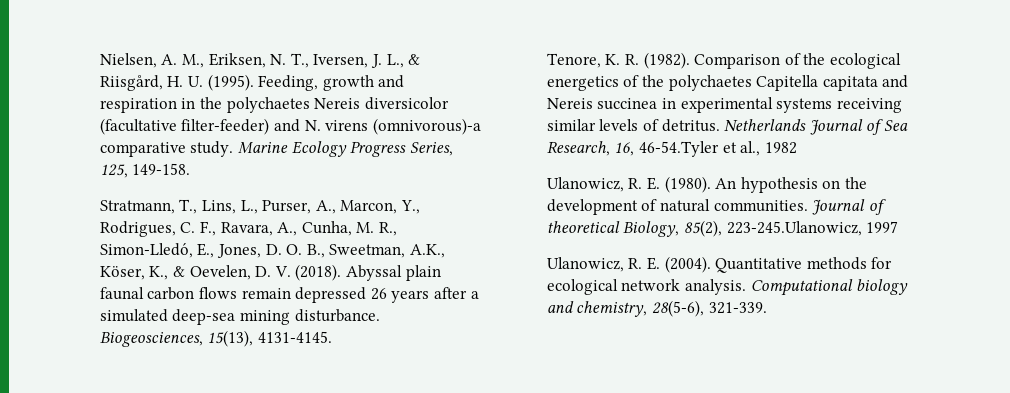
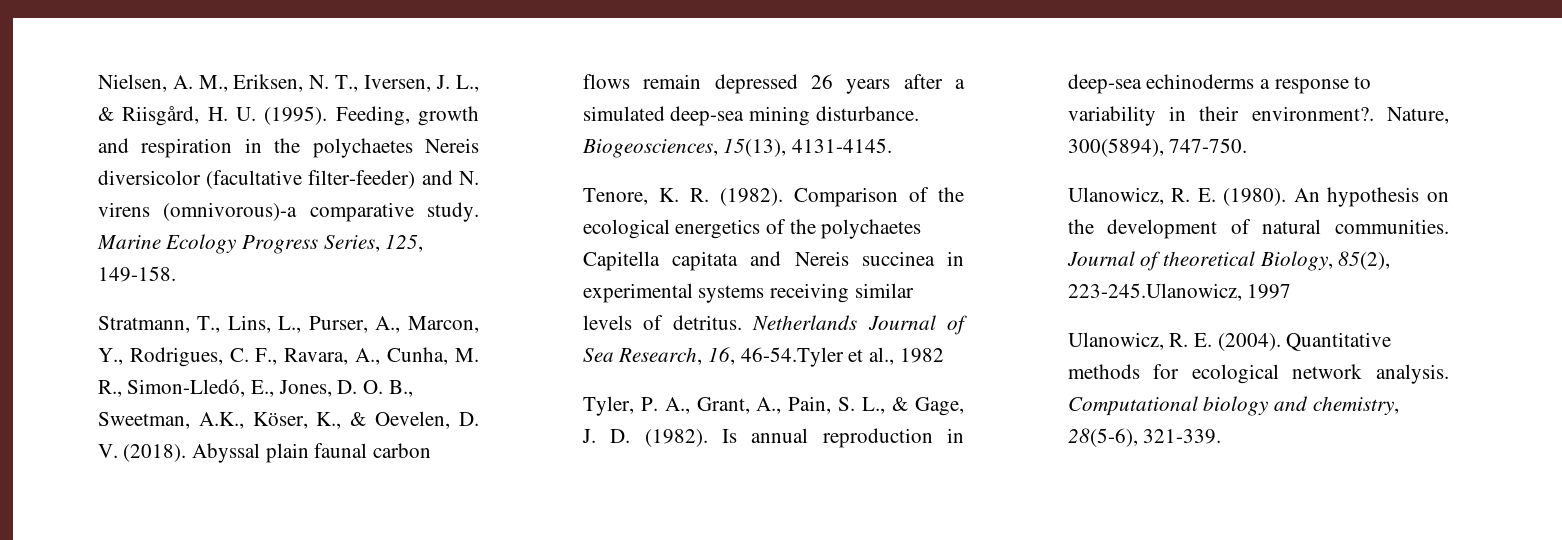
(797, 148) none -> [582,396,964,416] [581,428,964,448] [1067,74,1372,94] [1067,106,1449,126] [1067,138,1248,157] // Tyler, P. A., Grant, A., Pain, S. L., & Gage, J. D. (1982). Is annual reproduction in deep-sea echinoderms a response to variability in their environment?. Nature, 300(5894), 747-750.

